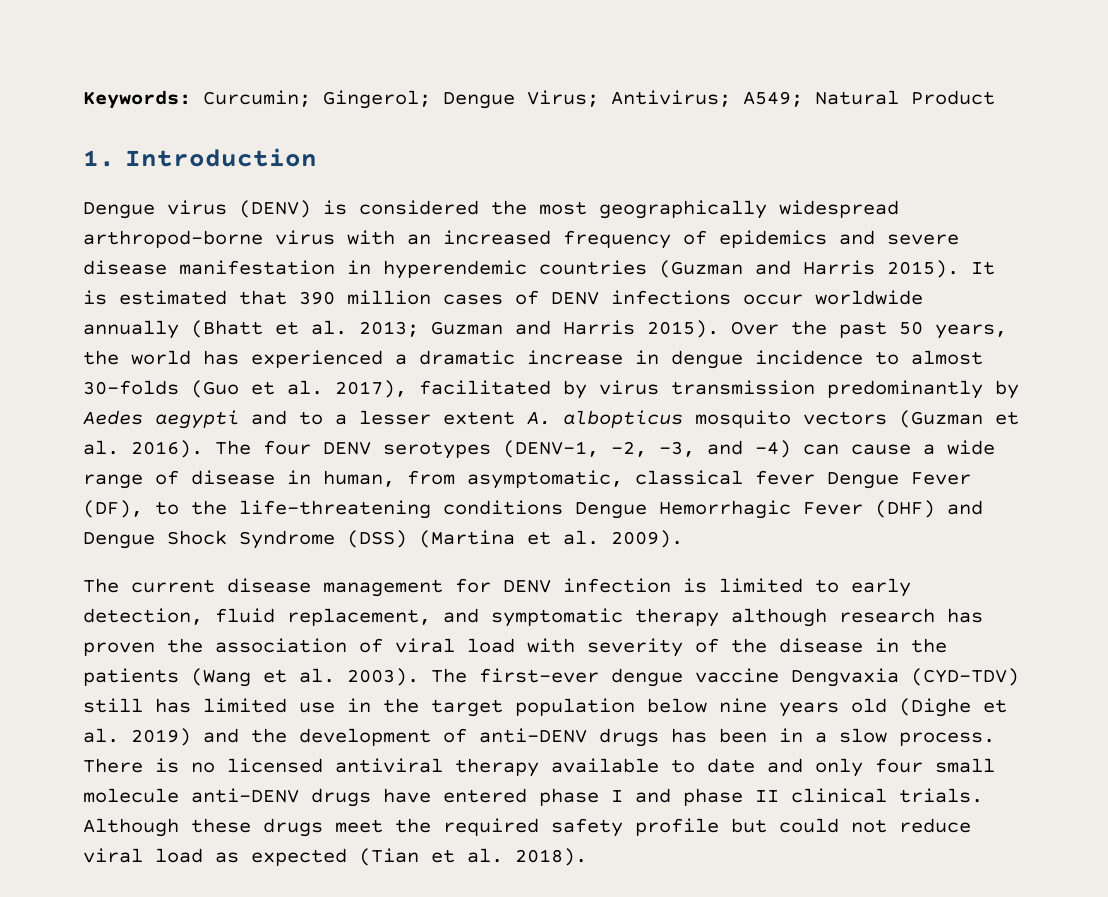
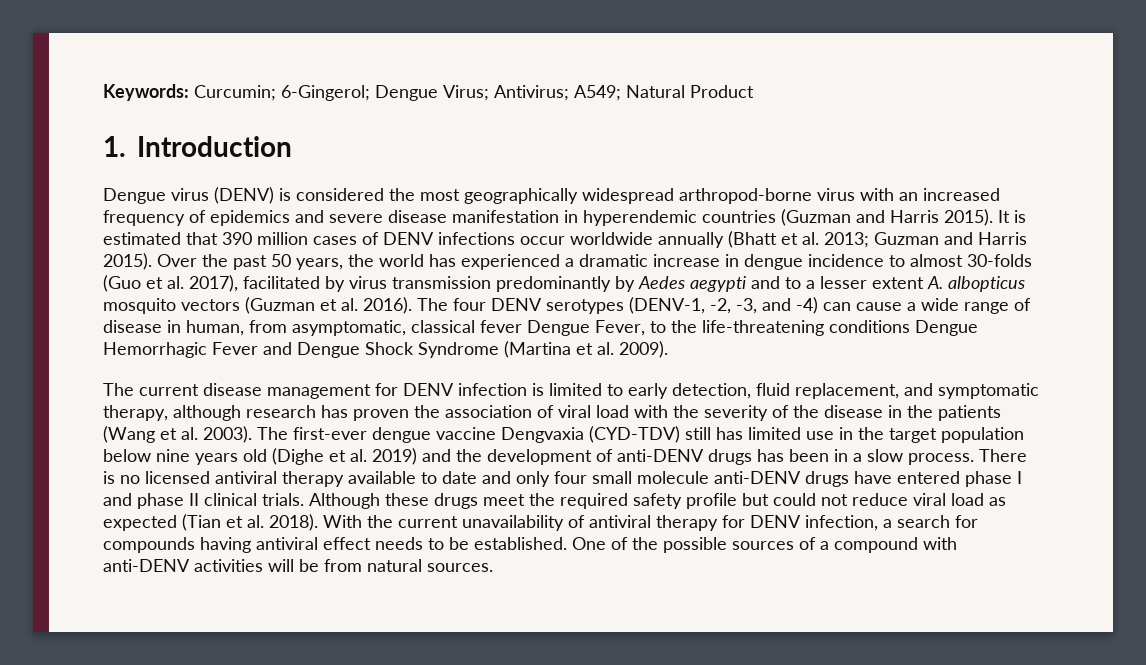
[323,90,431,109] Gingerol; -> [281,85,370,101] 6-Gingerol;
[911,472,971,485] [83,500,143,518] Fever (DF), -> [595,320,645,336] Fever,
[875,500,935,518] (DHF) -> (258, 348) none
[347,530,407,548] (DSS) -> (499, 350) none
[635,608,719,627] therapy -> [103,405,168,421] therapy,
(575, 645) none -> [673,405,699,418] the
(587, 857) none -> [323,515,978,531] [103,537,957,553] [103,559,493,572] With the current unavailability of antiviral therapy for DENV infection, a search for compounds having antiviral effect needs to be established. One of the possible sources of a compound with anti-DENV activities will be from natural sources.

